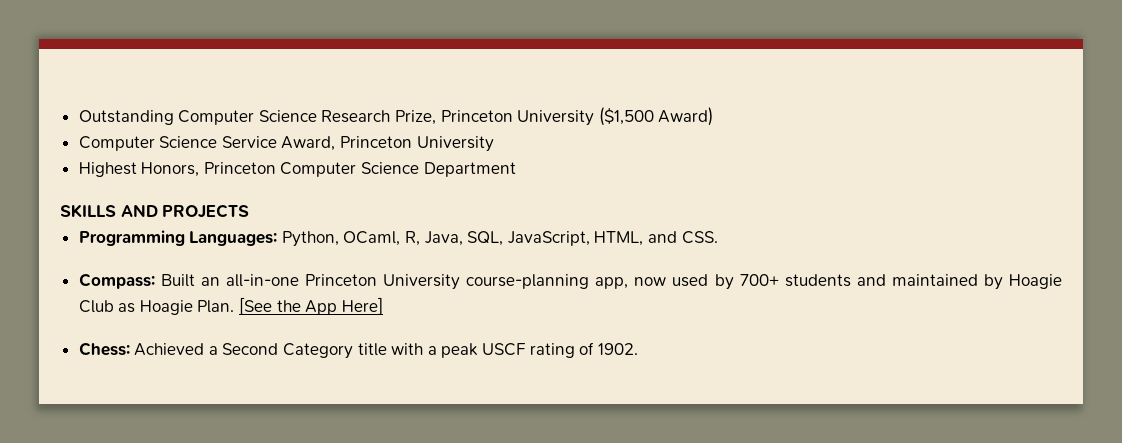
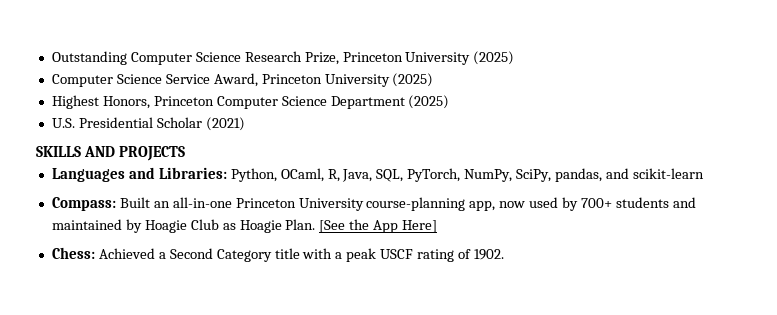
[598,107,714,126] ($1,500 Award) -> [473,51,515,65] (2025)
(494, 144) none -> [392,73,434,87] (2025)
(516, 169) none -> [408,95,450,109] [51,117,245,131] (2025) // U.S. Presidential Scholar (2021)
[78,230,278,246] Programming Languages: -> [51,167,227,182] Languages and Libraries:
[507,231,718,246] JavaScript, HTML, and CSS. -> [407,168,704,182] PyTorch, NumPy, SciPy, pandas, and scikit-learn

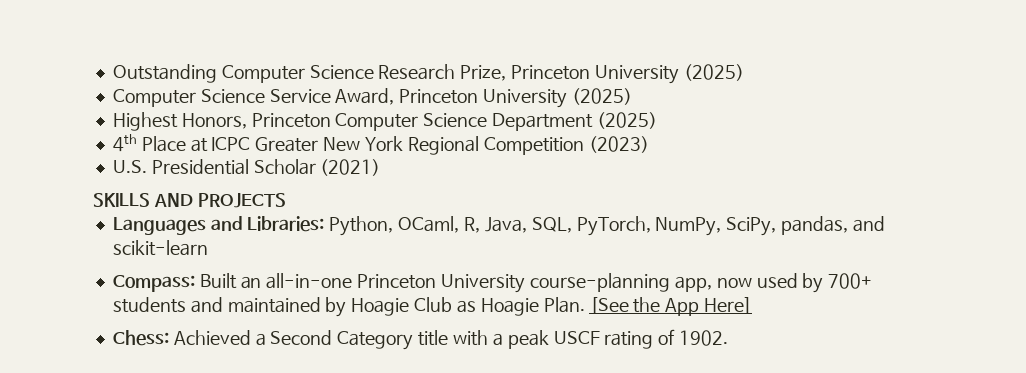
(450, 102) none -> [112,134,649,155] // 4th Place at ICPC Greater New York Regional Competition (2023)

